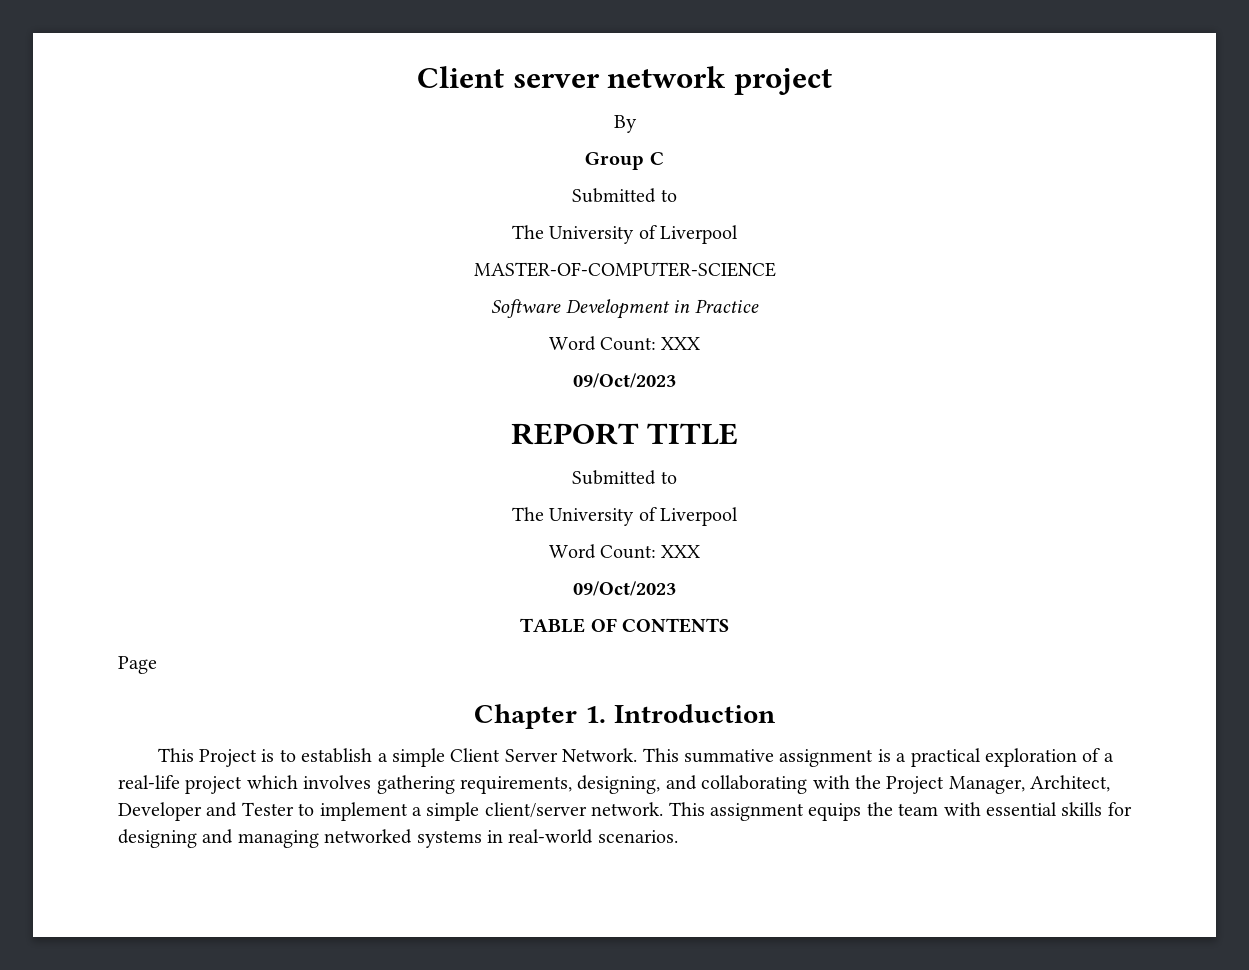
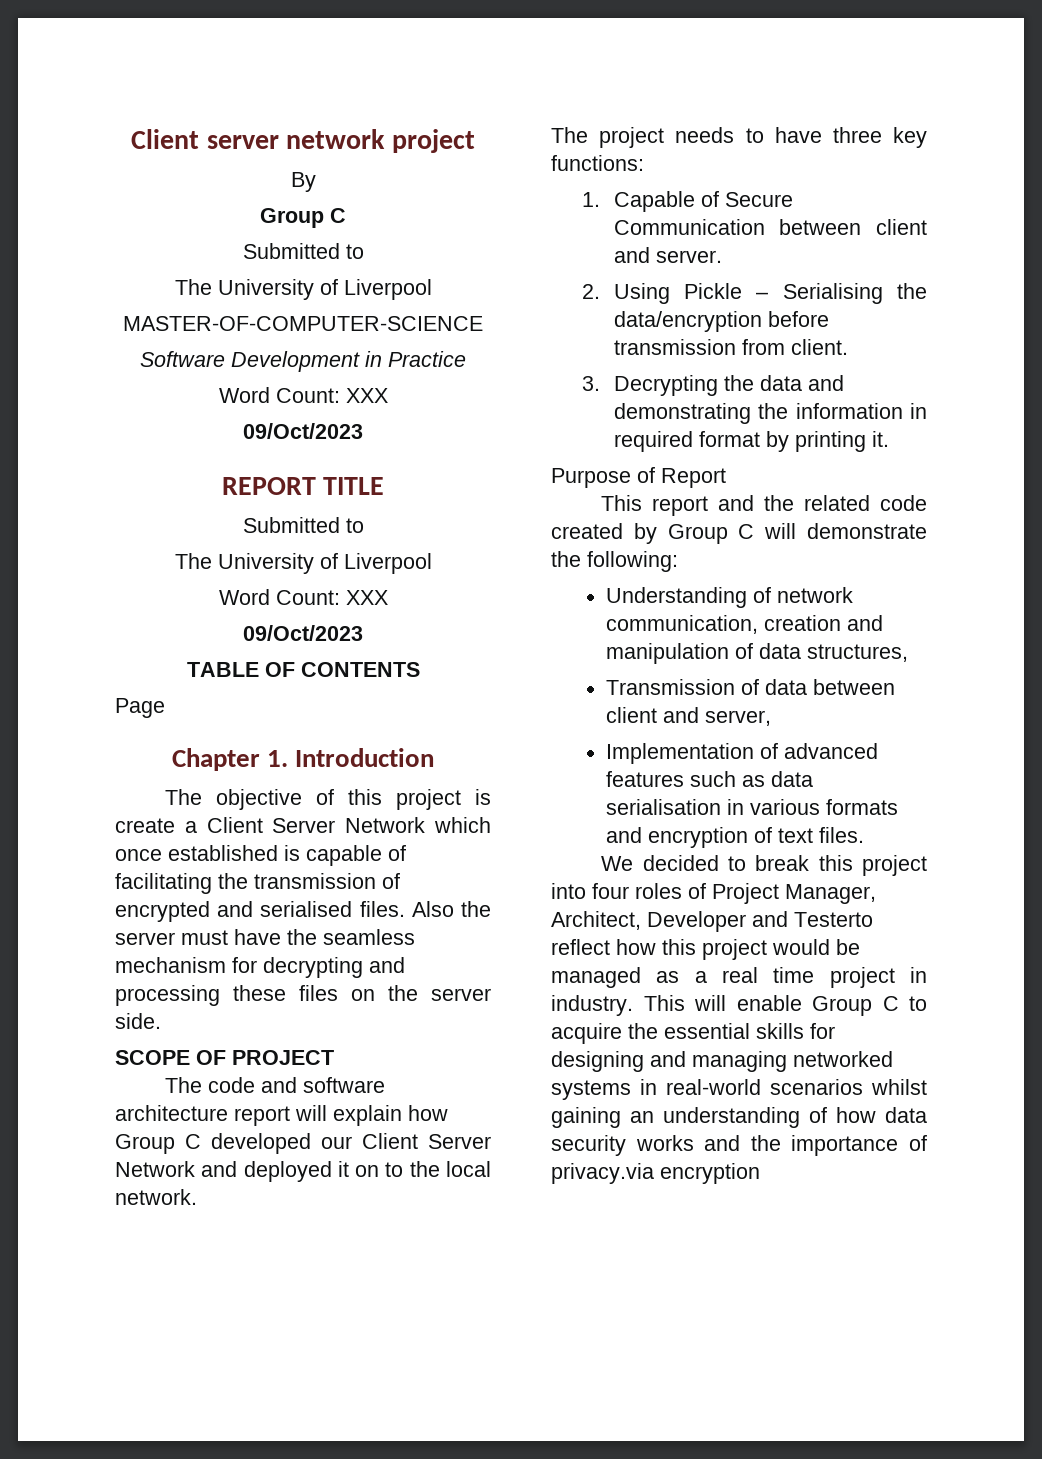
[157,748,1114,767] [118,775,881,794] This Project is to establish a simple Client Server Network. This summative assignment is a practical exploration of a real-life project which involves gathering requirements, designing, and collaborating with the -> [165,789,491,810] [115,817,492,833] [115,845,406,866] [115,873,400,894] [115,901,491,922] [115,929,415,945] [115,957,405,978] [115,985,491,1006] [115,1013,161,1029] [115,1050,334,1065] [165,1077,386,1093] [115,1105,448,1126] [115,1133,491,1154] [115,1161,491,1182] [115,1189,197,1205] [551,127,927,148] [551,155,644,171] [582,191,793,212] [613,219,927,235] [613,247,722,263] [582,283,927,304] [613,311,829,332] [613,339,848,355] [582,375,844,396] [613,403,927,424] [613,431,889,452] [551,467,726,488] [601,495,927,516] [551,523,927,544] [551,551,678,572] [606,587,854,608] [606,615,884,634] [606,643,909,664] [606,679,896,695] [606,707,772,726] [606,743,879,764] [606,771,814,787] [606,799,899,815] [606,827,865,848] [601,855,927,876] [551,883,706,899] The objective of this project is create a Client Server Network which once established is capable of facilitating the transmission of encrypted and serialised files. Also the server must have the seamless mechanism for decrypting and processing these files on the server side. // SCOPE OF PROJECT // The code and software architecture report will explain how Group C developed our Client Server Network and deployed it on to the local network. // The project needs to have three key functions: // 1. Capable of Secure Communication between client and server. // 2. Using Pickle – Serialising the data/encryption before transmission from client. // 3. Decrypting the data and demonstrating the information in required format by printing it. // Purpose of Report // This report and the related code created by Group C will demonstrate the following: // Understanding of network communication, creation and manipulation of data structures, // Transmission of data between client and server, // Implementation of advanced features such as data serialisation in various formats and encryption of text files. // We decided to break this project into four roles of
[241,802,981,821] Tester to implement a simple client/server network. This assignment equips the team with -> [794,912,873,927] [551,939,860,960] [551,967,927,988] [551,995,927,1016] [551,1023,658,1044] Testerto reflect how this project would be managed as a real time project in industry. This will enable Group C to acquire the
[597,830,678,843] scenarios. -> [770,1079,927,1095] [551,1107,927,1128] [551,1135,927,1156] [551,1163,760,1184] scenarios whilst gaining an understanding of how data security works and the importance of privacy.via encryption

